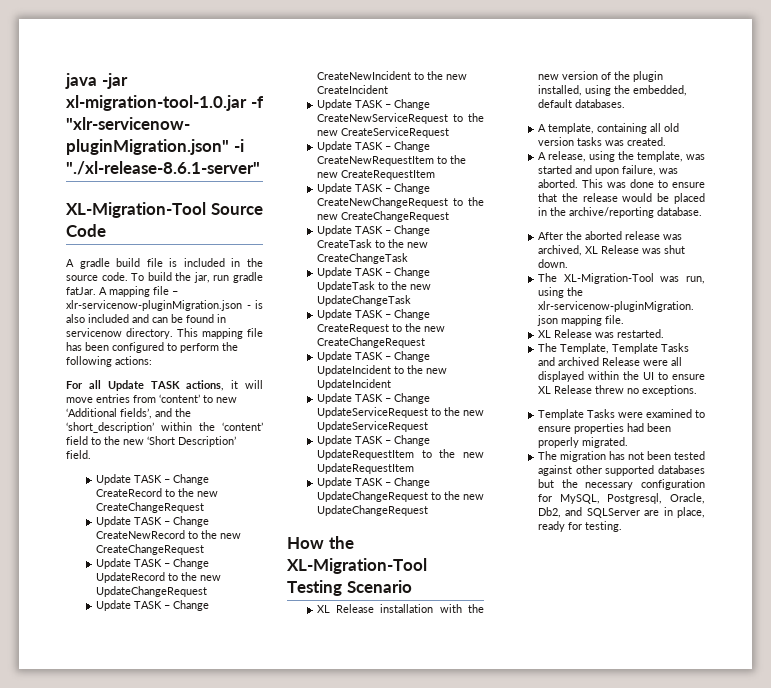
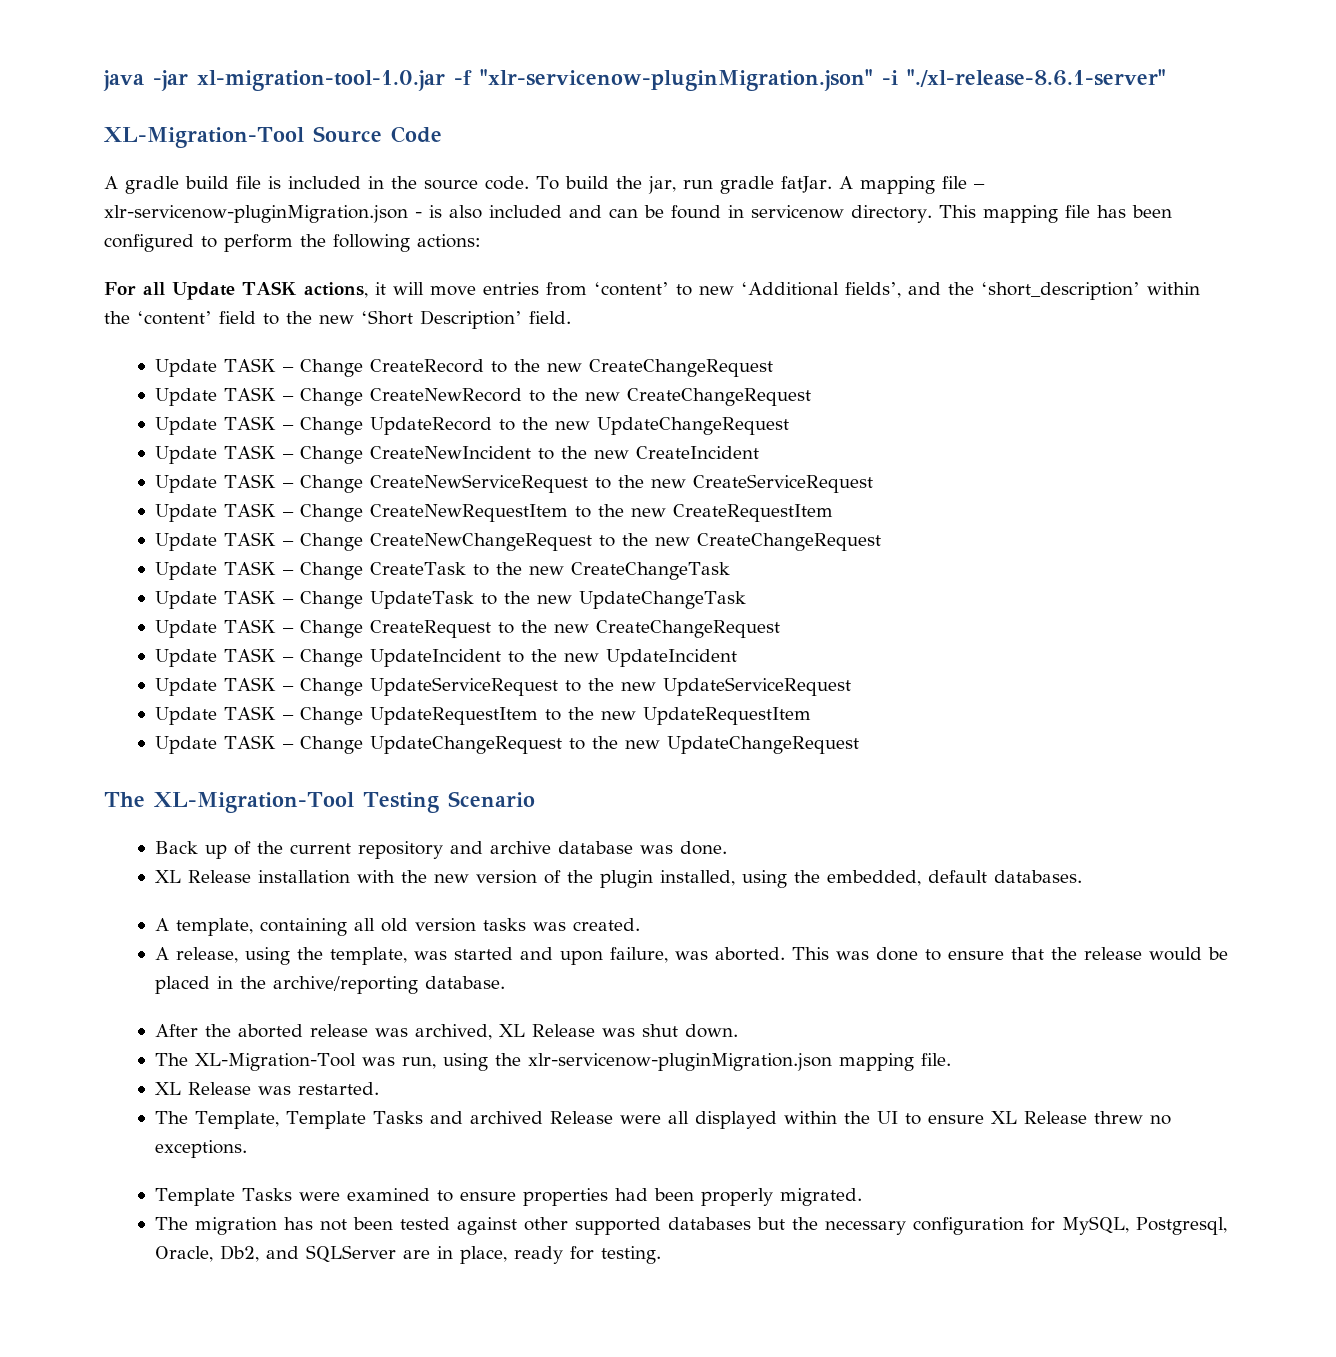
[287,536,354,549] How the -> [104,792,145,807] The
(412, 586) none -> [154,841,727,859] // Back up of the current repository and archive database was done.

